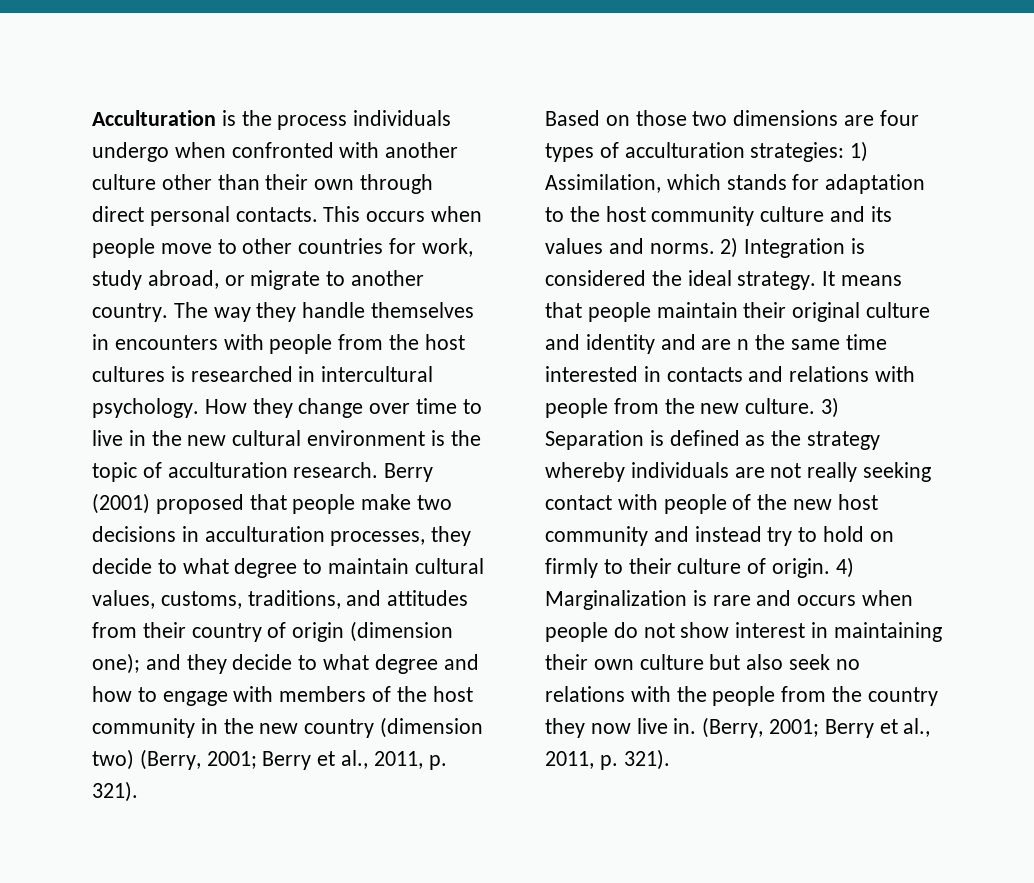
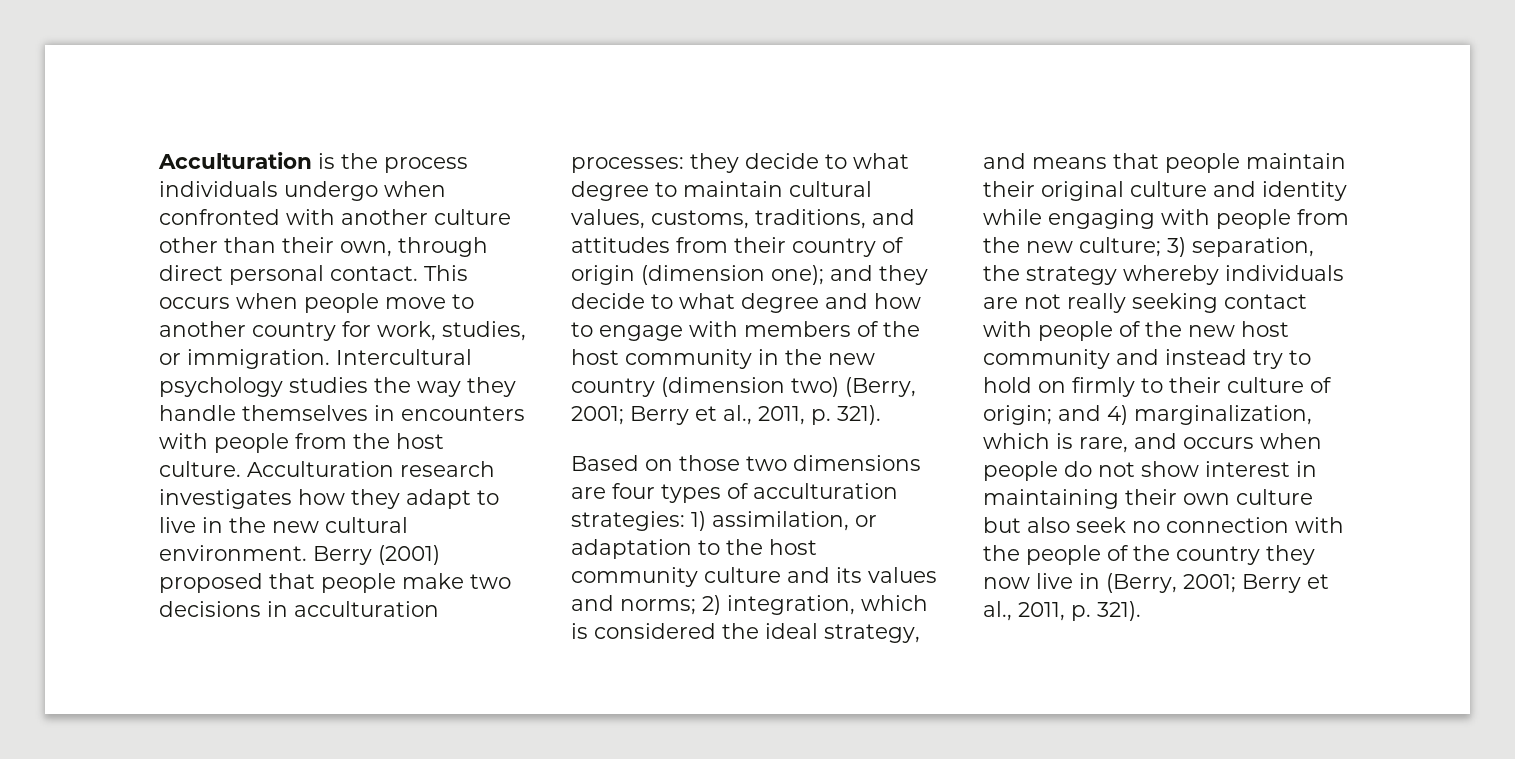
[314,179,355,190] own -> [340,241,392,257] own,
[235,207,318,222] contacts. -> [330,266,418,281] contact.
[242,238,473,257] [92,270,425,290] [92,302,208,322] other countries for work, study abroad, or migrate to another country. The -> [159,321,526,341] [159,349,472,369] [159,377,411,397] another country for work, studies, or immigration. Intercultural psychology studies the
[92,366,434,382] [92,398,458,418] cultures is researched in intercultural psychology. How they change over time -> [159,461,495,477] [159,489,471,509] culture. Acculturation research investigates how they adapt
[307,430,481,446] [92,462,379,482] environment is the topic of acculturation research. -> [159,545,307,561] environment.
[330,531,426,546] processes, -> [571,157,684,173] processes:
[545,174,820,193] Assimilation, which stands for -> [712,511,877,531] assimilation, or
[649,237,846,258] norms. 2) Integration -> [620,595,928,615] norms; 2) integration, which
[737,271,836,290] strategy. It -> [824,624,920,643] [983,153,1026,169] strategy, and
[660,334,887,350] [545,366,870,382] and are n the same time interested in contacts and relations -> [983,209,1155,229] while engaging
[745,397,840,418] [545,430,766,450] culture. 3) Separation is defined as -> [1079,237,1314,257] culture; 3) separation,
[772,557,854,578] [545,590,751,610] origin. 4) Marginalization is rare -> [983,405,1312,425] [983,433,1128,453] origin; and 4) marginalization, which is rare,
[545,686,625,702] relations -> [1166,517,1289,533] connection
[781,686,827,702] from -> [1107,545,1129,561] of
[673,718,697,734] in. -> [1079,573,1100,589] in

